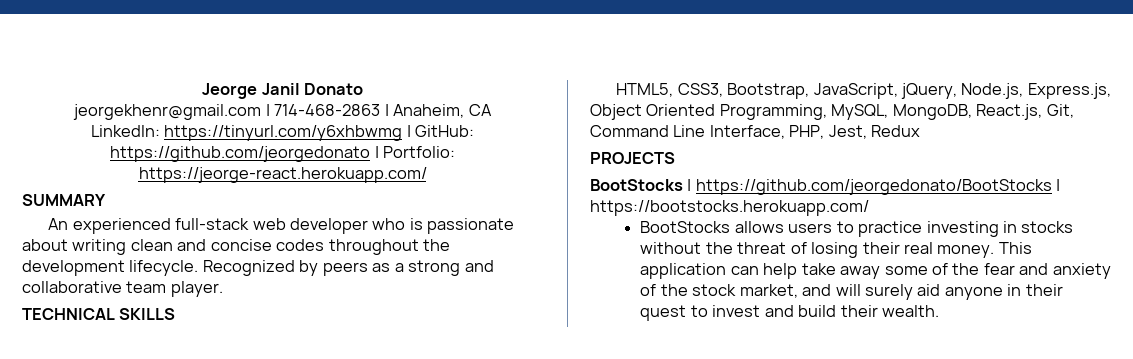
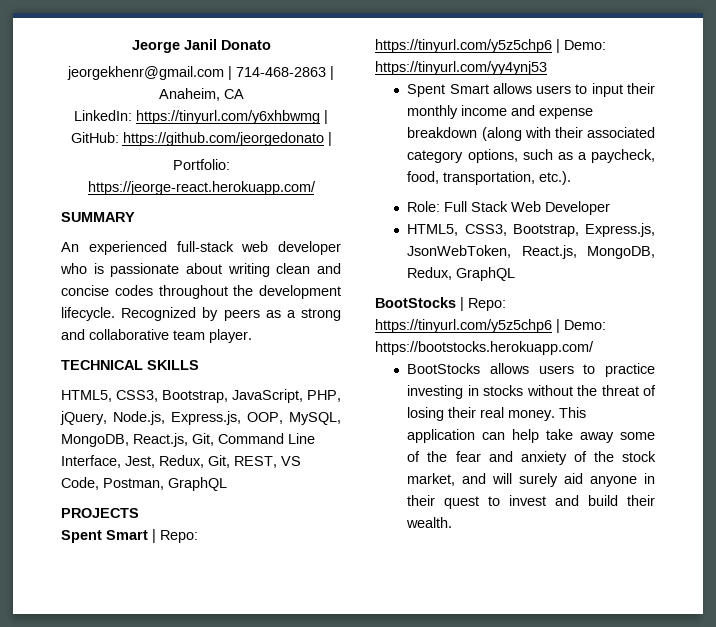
(379, 152) none -> (332, 139) //
(898, 91) none -> [307,390,341,402] PHP,
[590,104,827,120] Object Oriented Programming, -> [247,412,283,424] OOP,
[789,125,921,139] [590,152,675,164] [590,179,1061,195] PHP, Jest, Redux // PROJECTS // BootStocks | https://github.com/jeorgedonato/BootStocks | -> [125,455,301,468] [61,477,227,491] [61,508,139,518] [61,529,198,543] [375,39,606,53] [375,61,547,75] [407,83,655,97] [407,105,594,119] [407,127,655,141] [407,149,655,163] [407,171,572,185] [407,201,611,215] [407,223,655,237] [407,245,655,259] [407,267,516,281] [375,297,506,311] [375,319,606,333] Jest, Redux, Git, REST, VS Code, Postman, GraphQL // PROJECTS // Spent Smart | Repo: https://tinyurl.com/y5z5chp6 | Demo: https://tinyurl.com/yy4ynj53 // Spent Smart allows users to input their monthly income and expense breakdown (along with their associated category options, such as a paycheck, food, transportation, etc.). // Role: Full Stack Web Developer // HTML5, CSS3, Bootstrap, Express.js, JsonWebToken, React.js, MongoDB, Redux, GraphQL // BootStocks | Repo: https://tinyurl.com/y5z5chp6 | Demo:

